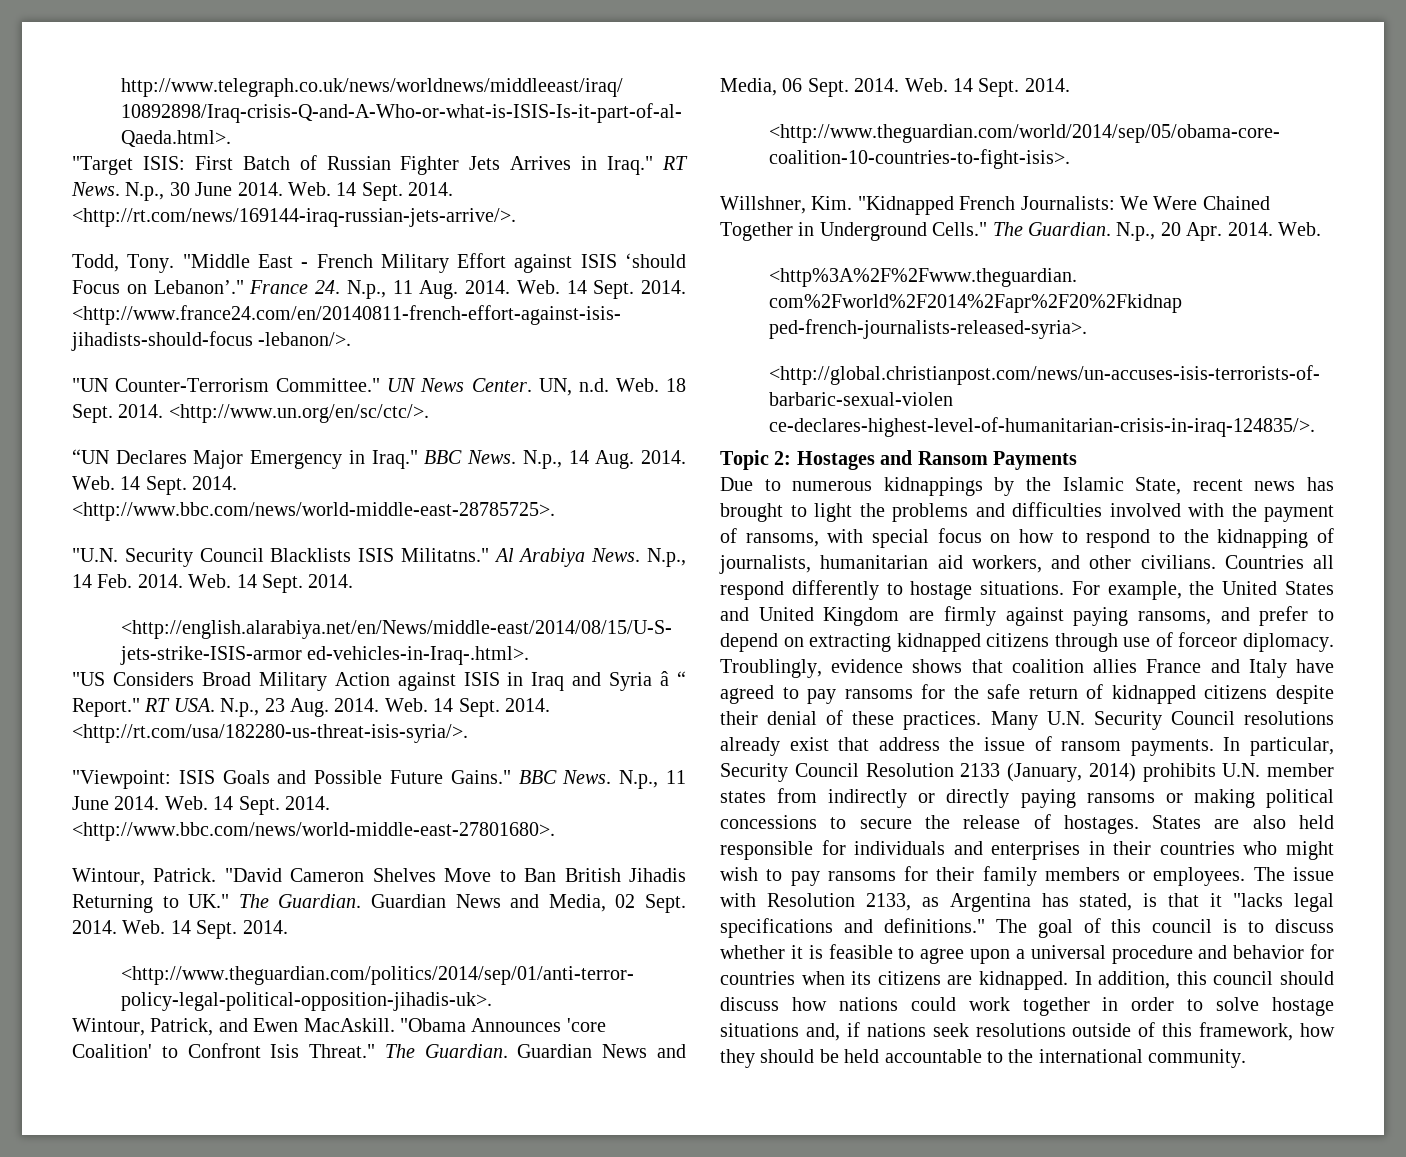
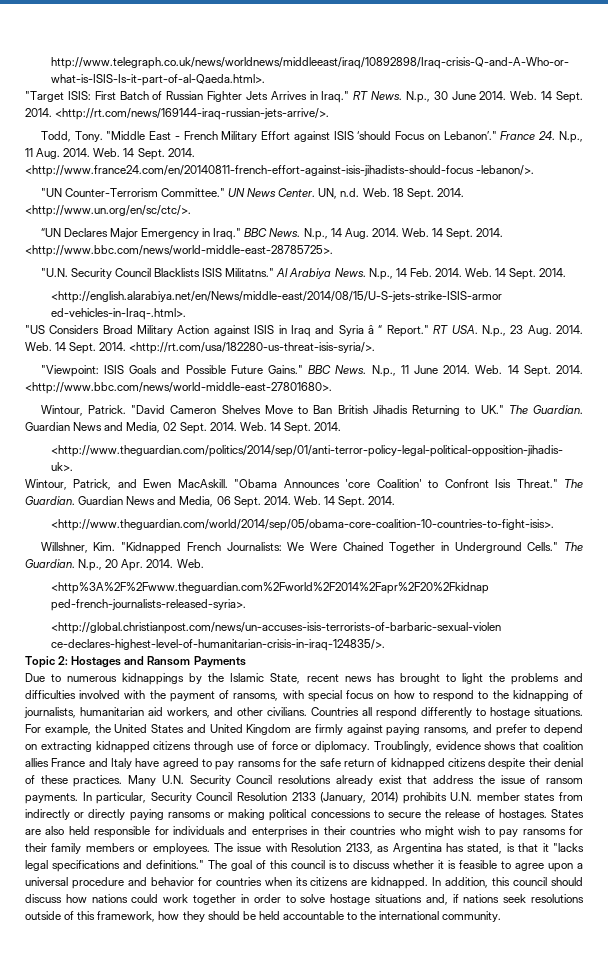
[1178,632,1238,647] forceor -> [271,741,312,750] force or

